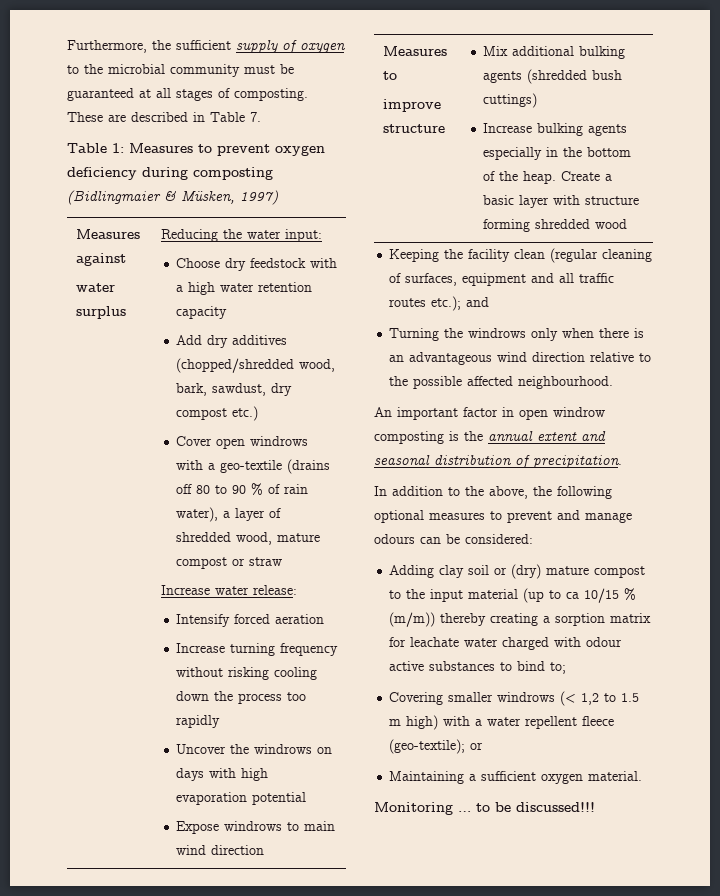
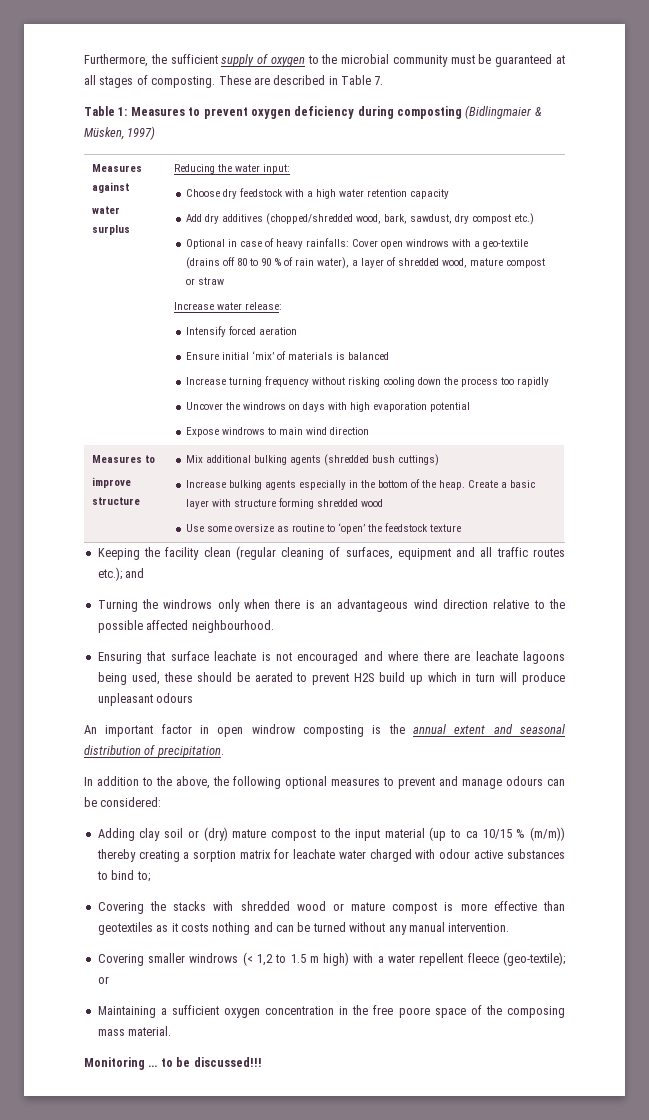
(259, 413) none -> [186,238,350,249] Optional in case of heavy rainfalls:
(325, 619) none -> [186,351,390,360] // Ensure initial ‘mix’ of materials is balanced
(628, 224) none -> [186,523,462,534] // Use some oversize as routine to ‘open’ the feedstock texture
(614, 382) none -> [97,651,565,664] [97,672,565,685] [97,693,194,706] // Ensuring that surface leachate is not encouraged and where there are leachate lagoons being used, these should be aerated to prevent H2S build up which in turn will produce unpleasant odours
(567, 668) none -> [97,901,565,914] [97,922,510,935] // Covering the stacks with shredded wood or mature compost is more effective than geotextiles as it costs nothing and can be turned without any manual intervention.
(584, 778) none -> [265,1005,566,1018] [97,1029,125,1036] concentration in the free poore space of the composing mass

